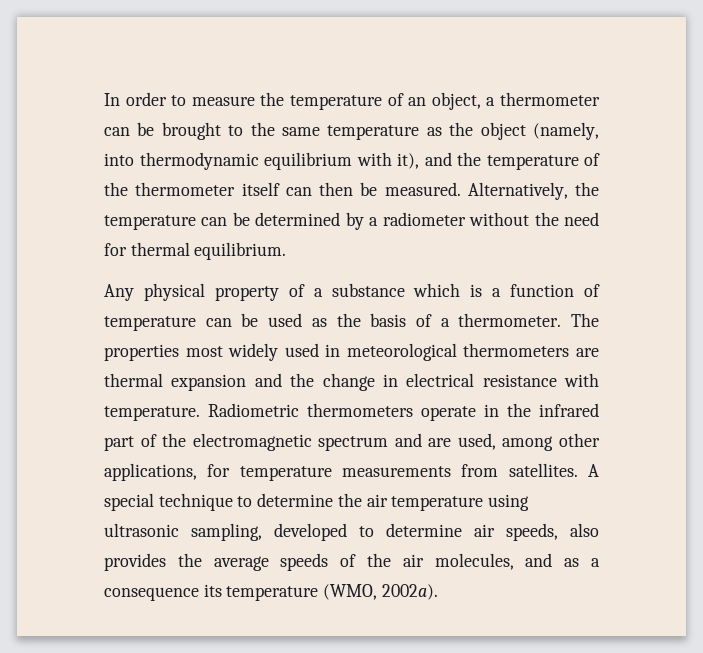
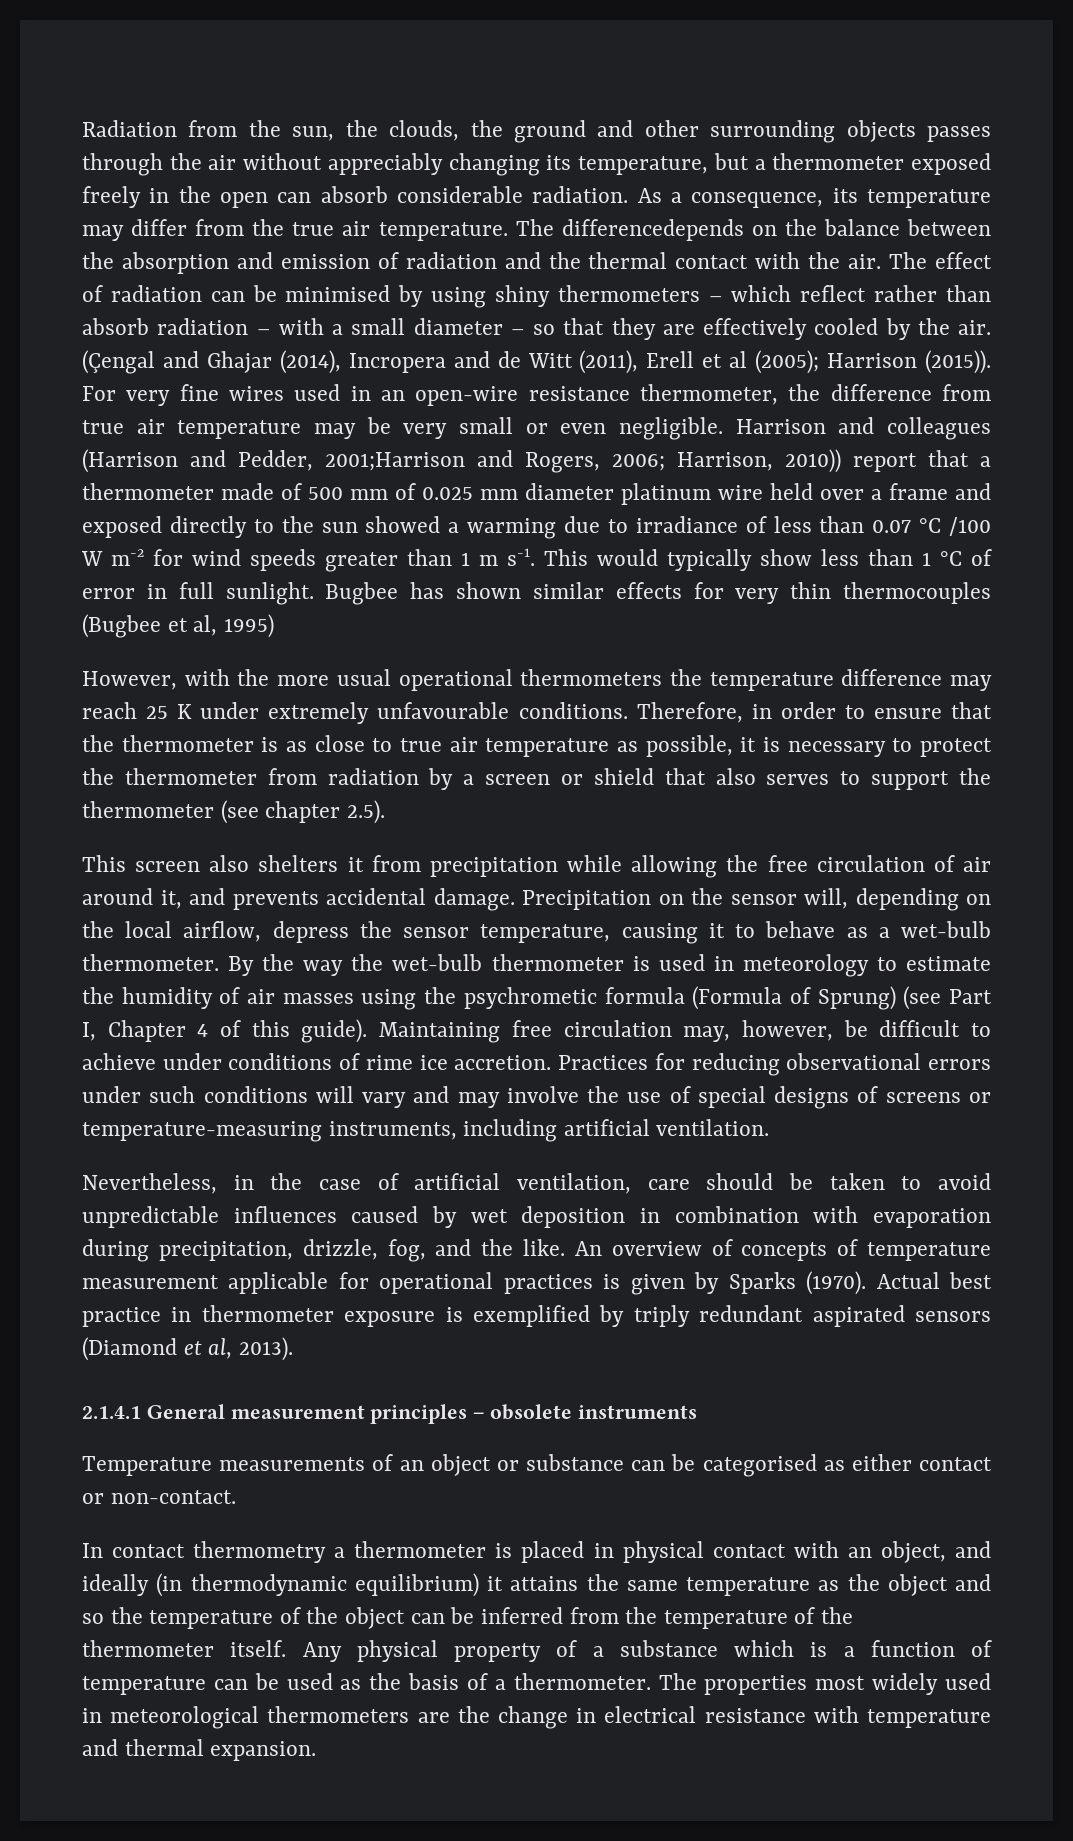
[104,92,601,110] [104,122,244,140] In order to measure the temperature of an object, a thermometer can be brought to -> [82,120,991,143] [82,153,992,176] [82,186,992,208] [82,219,992,241] [82,252,993,274] [82,285,991,308] [82,318,991,340] [82,350,992,374] [82,384,992,406] [82,417,991,440] [82,449,991,473] [82,483,991,505] [82,516,991,539] [81,548,992,572] [82,582,992,605] [82,614,274,638] [82,669,993,691] [82,702,993,724] [82,735,992,757] [82,768,991,790] [82,800,385,824] [82,855,992,878] [82,888,991,911] [82,921,992,944] [82,954,992,977] [82,986,993,1010] [82,1019,992,1043] [82,1053,992,1076] [82,1086,991,1109] [82,1119,770,1142] [82,1173,991,1194] [82,1206,991,1228] [82,1239,992,1262] [82,1271,993,1295] [82,1305,991,1327] [82,1337,293,1361] [82,1404,697,1424] [82,1454,992,1477] [82,1490,236,1504] [82,1541,992,1563] [82,1573,579,1597] Radiation from the sun, the clouds, the ground and other surrounding objects passes through the air without appreciably changing its temperature, but a thermometer exposed freely in the open can absorb considerable radiation. As a consequence, its temperature may differ from the true air temperature. The differencedepends on the balance between the absorption and emission of radiation and the thermal contact with the air. The effect of radiation can be minimised by using shiny thermometers – which reflect rather than absorb radiation – with a small diameter – so that they are effectively cooled by the air. (Çengal and Ghajar (2014), Incropera and de Witt (2011), Erell et al (2005); Harrison (2015)). For very fine wires used in an open-wire resistance thermometer, the difference from true air temperature may be very small or even negligible. Harrison and colleagues (Harrison and Pedder, 2001;Harrison and Rogers, 2006; Harrison, 2010)) report that a thermometer made of 500 mm of 0.025 mm diameter platinum wire held over a frame and exposed directly to the sun showed a warming due to irradiance of less than 0.07 °C /100 W m-2 for wind speeds greater than 1 m s-1. This would typically show less than 1 °C of error in full sunlight. Bugbee has shown similar effects for very thin thermocouples (Bugbee et al, 1995) // However, with the more usual operational thermometers the temperature difference may reach 25 K under extremely unfavourable conditions. Therefore, in order to ensure that the thermometer is as close to true air temperature as possible, it is necessary to protect the thermometer from radiation by a screen or shield that also serves to support the thermometer (see chapter 2.5). // This screen also shelters it from precipitation while allowing the free circulation of air around it, and prevents accidental damage. Precipitation on the sensor will, depending on the local airflow, depress the sensor temperature, causing it to behave as a wet-bulb thermometer. By the way the wet-bulb thermometer is used in meteorology to estimate the humidity of air masses using the psychrometic formula (Formula of Sprung) (see Part I, Chapter 4 of this guide). Maintaining free circulation may, however, be difficult to achieve under conditions of rime ice accretion. Practices for reducing observational errors under such conditions will vary and may involve the use of special designs of screens or temperature-measuring instruments, including artificial ventilation. // Nevertheless, in the case of artificial ventilation, care should be taken to avoid unpredictable influences caused by wet deposition in combination with evaporation during precipitation, drizzle, fog, and the like. An overview of concepts of temperature measurement applicable for operational practices is given by Sparks (1970). Actual best practice in thermometer exposure is exemplified by triply redundant aspirated sensors (Diamond et al, 2013). // 2.1.4.1 General measurement principles – obsolete instruments // Temperature measurements of an object or substance can be categorised as either contact or non-contact. // In contact thermometry a thermometer is placed in physical contact with an object, and ideally (in thermodynamic equilibrium) it attains
[532,122,599,140] [104,152,452,170] (namely, into thermodynamic equilibrium with it), and -> [955,1574,991,1591] [82,1607,619,1629] and so the temperature of the object can be inferred from
[241,182,599,200] [104,212,600,230] [104,242,287,260] itself can then be measured. Alternatively, the temperature can be determined by a radiometer without the need for thermal equilibrium. // -> [230,1640,287,1657] itself.
[104,373,282,391] thermal expansion and -> (450, 1717) none
[104,403,599,421] [104,433,600,451] [104,463,599,481] [104,493,530,511] [104,523,599,541] [104,553,600,571] [104,584,438,601] temperature. Radiometric thermometers operate in the infrared part of the electromagnetic spectrum and are used, among other applications, for temperature measurements from satellites. A special technique to determine the air temperature using ultrasonic sampling, developed to determine air speeds, also provides the average speeds of the air molecules, and as a consequence its temperature (WMO, 2002a). -> [867,1709,992,1728] [82,1739,317,1761] temperature and thermal expansion.

